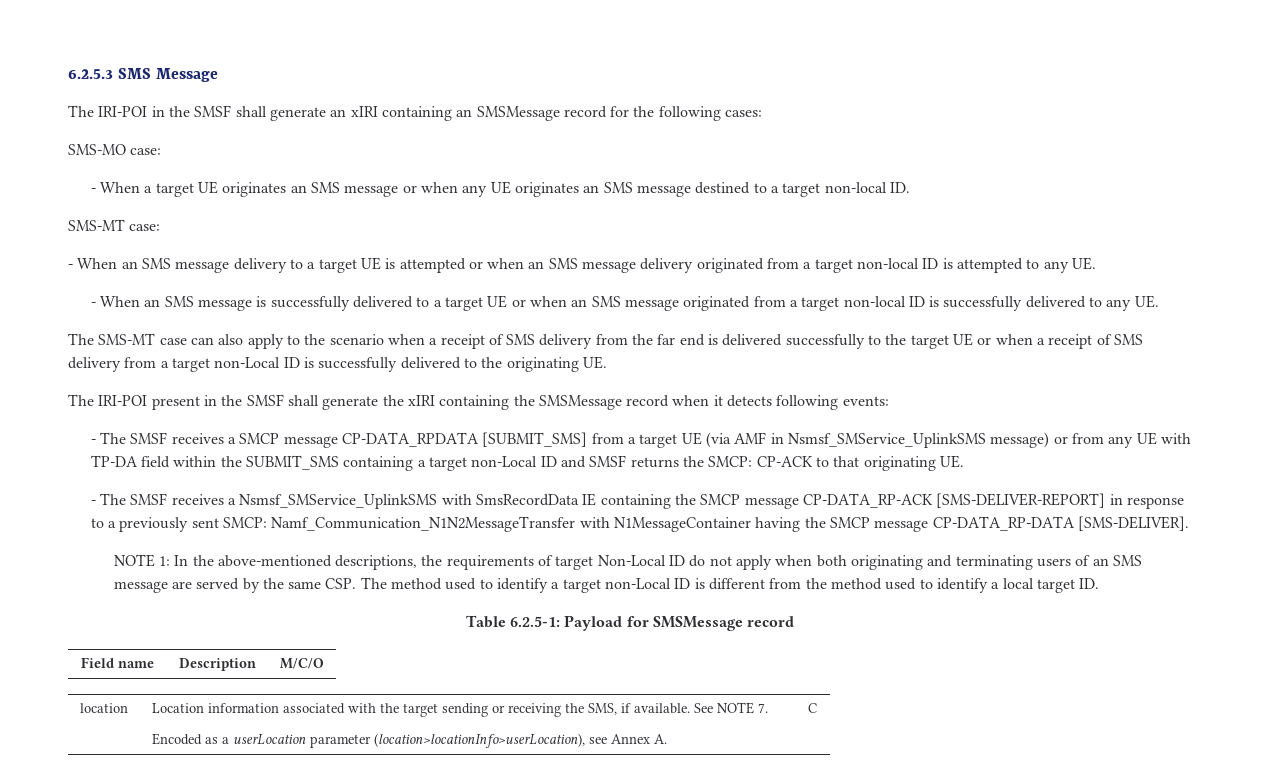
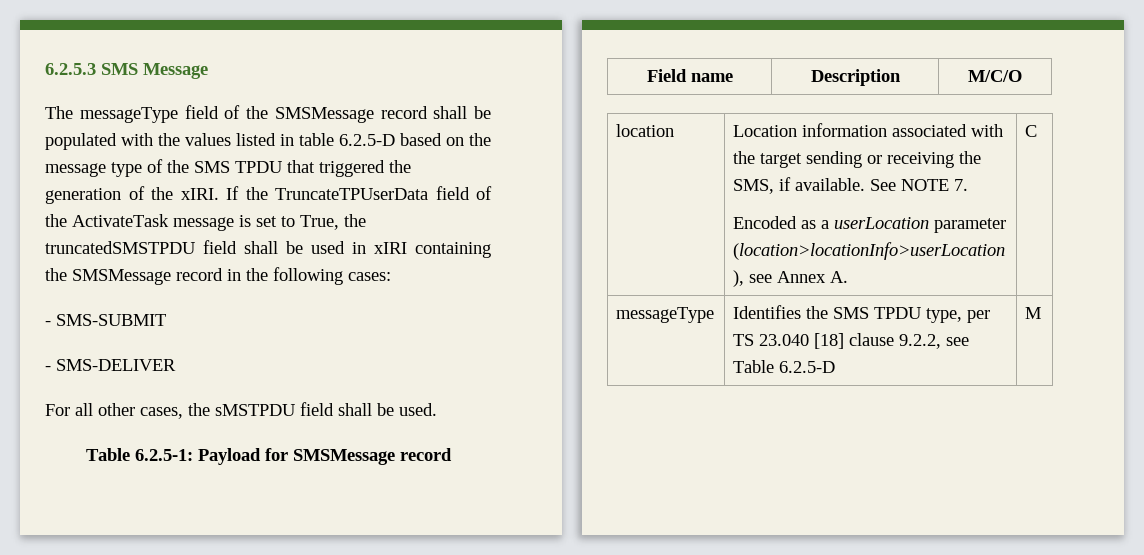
[98,105,763,121] [68,144,162,155] [90,181,910,197] [68,219,161,231] [68,257,1096,273] [90,295,1159,311] [68,333,1143,349] [68,356,607,372] [68,394,404,410] IRI-POI in the SMSF shall generate an xIRI containing an SMSMessage record for the following cases: // SMS-MO case: // - When a target UE originates an SMS message or when any UE originates an SMS message destined to a target non-local ID. // SMS-MT case: // - When an SMS message delivery to a target UE is attempted or when an SMS message delivery originated from a target non-local ID is attempted to any UE. // - When an SMS message is successfully delivered to a target UE or when an SMS message originated from a target non-local ID is successfully delivered to any UE. // The SMS-MT case can also apply to the scenario when a receipt of SMS delivery from the far end is delivered successfully to the target UE or when a receipt of SMS delivery from a target non-Local ID is successfully delivered to the originating UE. // The IRI-POI present in the SMSF shall generate the -> [79,105,491,123] [45,133,491,150] [45,159,411,177] [45,186,492,204] [45,214,366,231] [45,240,366,254] messageType field of the SMSMessage record shall be populated with the values listed in table 6.2.5-D based on the message type of the SMS TPDU that triggered the generation of the xIRI. If the TruncateTPUserData field of the ActivateTask message is set to True, the truncatedSMSTPDU field shall be used in
[672,395,889,410] [90,432,1191,448] [90,455,964,471] [90,493,1184,509] [90,516,1189,532] [113,554,1142,570] [113,577,1100,593] when it detects following events: // - The SMSF receives a SMCP message CP-DATA_RPDATA [SUBMIT_SMS] from a target UE (via AMF in Nsmsf_SMService_UplinkSMS message) or from any UE with TP-DA field within the SUBMIT_SMS containing a target non-Local ID and SMSF returns the SMCP: CP-ACK to that originating UE. // - The SMSF receives a Nsmsf_SMService_UplinkSMS with SmsRecordData IE containing the SMCP message CP-DATA_RP-ACK [SMS-DELIVER-REPORT] in response to a previously sent SMCP: Namf_Communication_N1N2MessageTransfer with N1MessageContainer having the SMCP message CP-DATA_RP-DATA [SMS-DELIVER]. // NOTE 1: In the above-mentioned descriptions, the requirements of target Non-Local ID do not apply when both originating and terminating users of an SMS message are served by the same CSP. The method used to identify a target non-Local ID is different from the method used to identify a local target ID. -> [227,267,391,285] [45,314,166,326] [45,359,176,371] [45,402,437,419] in the following cases: // - SMS-SUBMIT // - SMS-DELIVER // For all other cases, the sMSTPDU field shall be used.
(817, 708) none -> [616,307,715,323] [733,305,991,323] [733,333,970,349] [733,360,836,373] [1025,307,1042,319] // messageType | Identifies the SMS TPDU type, per TS 23.040 [18] clause 9.2.2, see Table 6.2.5-D | M

